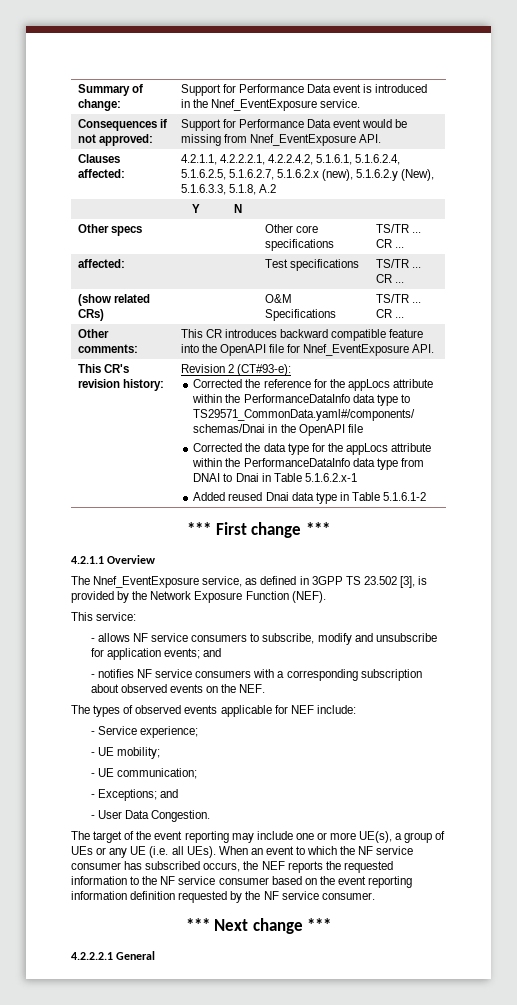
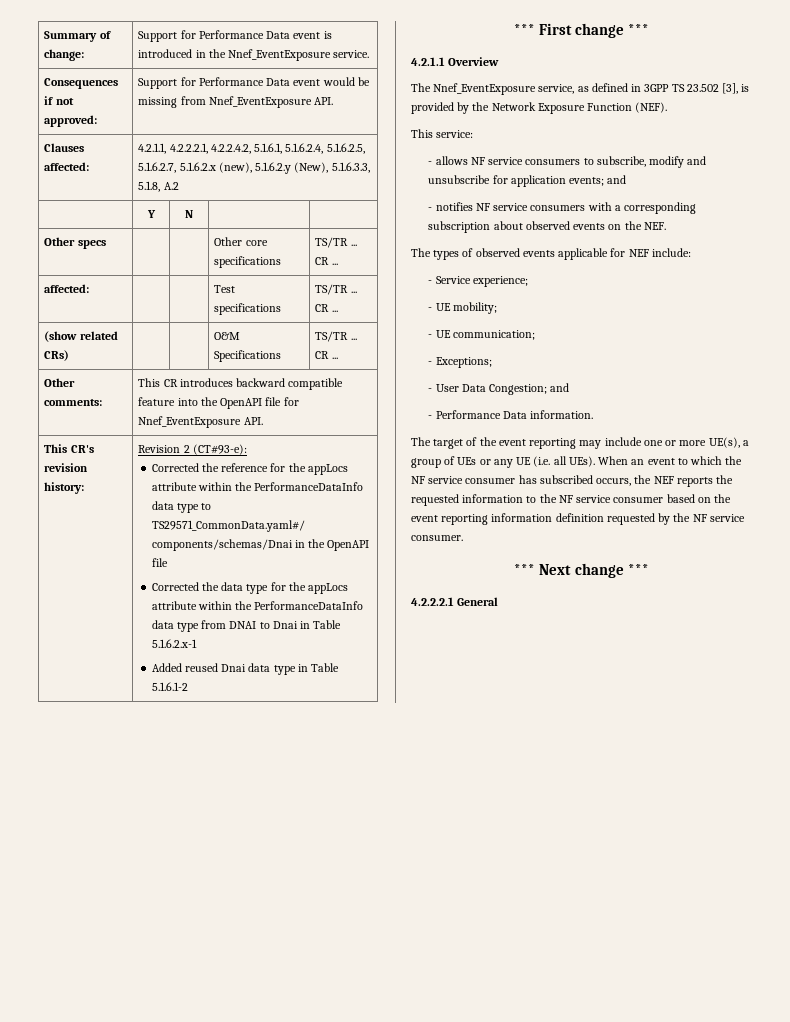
[160,789,179,798] and -> (492, 362) none
[151,810,211,822] Congestion. -> [489,383,570,395] [428,410,594,419] Congestion; and // - Performance Data information.

